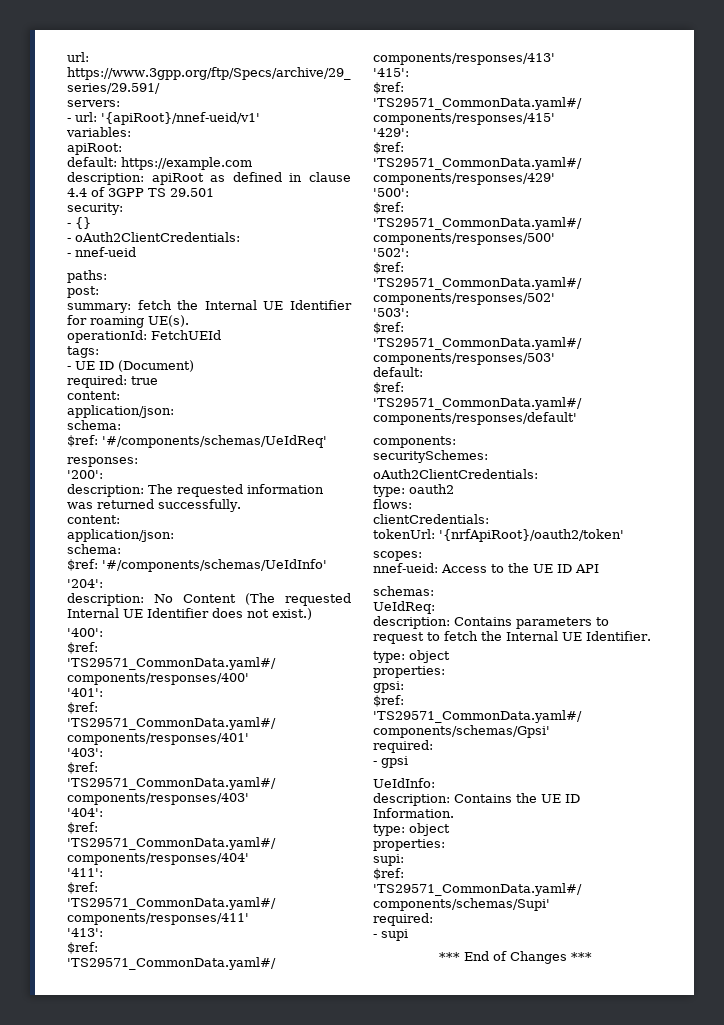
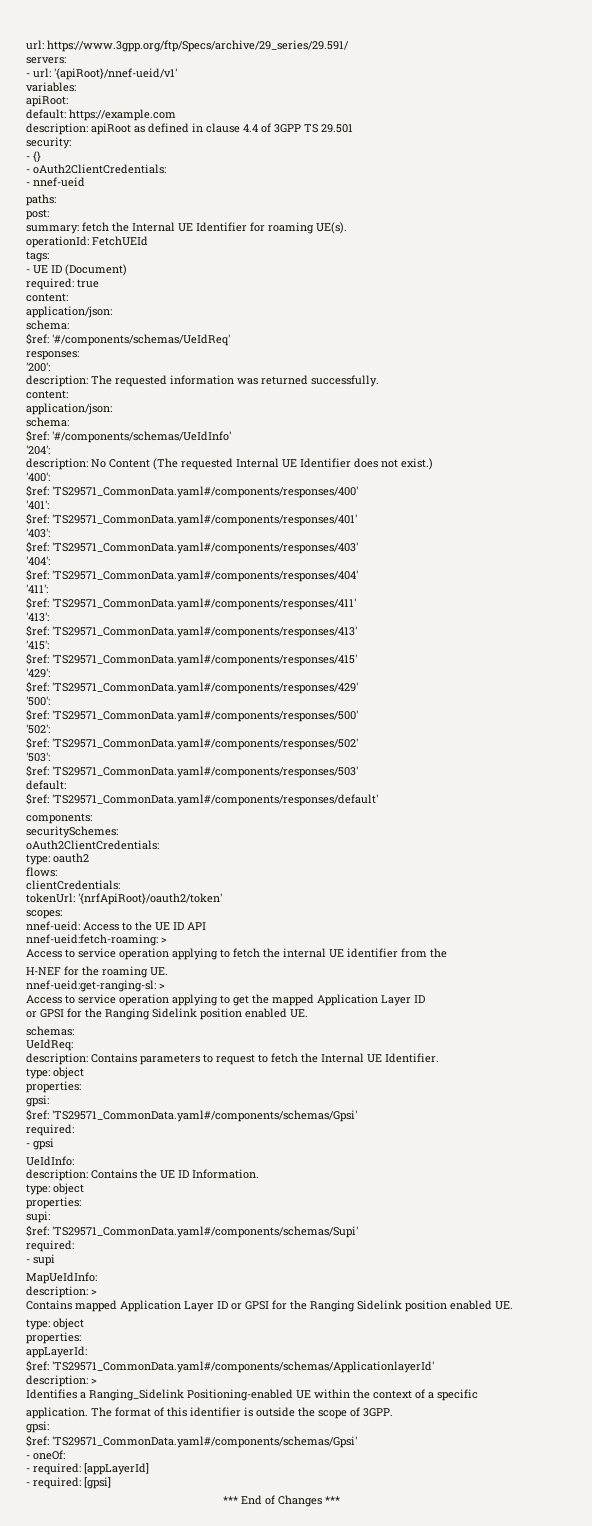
(599, 568) none -> [26,934,167,946] [26,948,447,960] [26,966,168,978] [26,980,165,992] [26,994,425,1006] [26,1008,308,1020] // nnef-ueid:fetch-roaming: > // Access to service operation applying to fetch the internal UE identifier from the // H-NEF for the roaming UE. // nnef-ueid:get-ranging-sl: > // Access to service operation applying to get the mapped Application Layer ID // or GPSI for the Ranging Sidelink position enabled UE.
(408, 935) none -> [26,1272,97,1284] [26,1286,97,1298] [26,1300,513,1312] [26,1318,84,1330] [26,1332,81,1344] [26,1346,87,1358] [26,1360,434,1373] [26,1375,97,1387] [26,1389,478,1401] [26,1407,393,1419] [26,1421,49,1433] [26,1435,357,1448] [26,1450,65,1460] [26,1463,149,1475] [26,1477,111,1489] // MapUeIdInfo: // description: > // Contains mapped Application Layer ID or GPSI for the Ranging Sidelink position enabled UE. // type: object // properties: // appLayerId: // $ref: 'TS29571_CommonData.yaml#/components/schemas/ApplicationlayerId' // description: > // Identifies a Ranging_Sidelink Positioning-enabled UE within the context of a specific // application. The format of this identifier is outside the scope of 3GPP. // gpsi: // $ref: 'TS29571_CommonData.yaml#/components/schemas/Gpsi' // - oneOf: // - required: [appLayerId] // - required: [gpsi]

